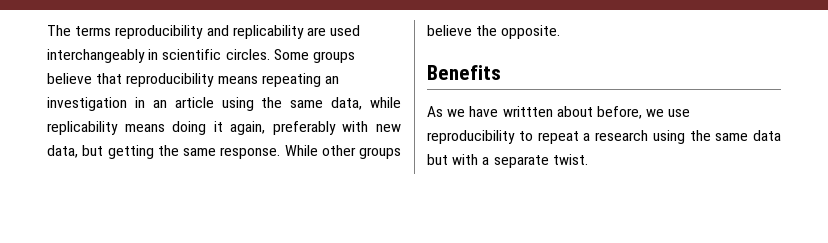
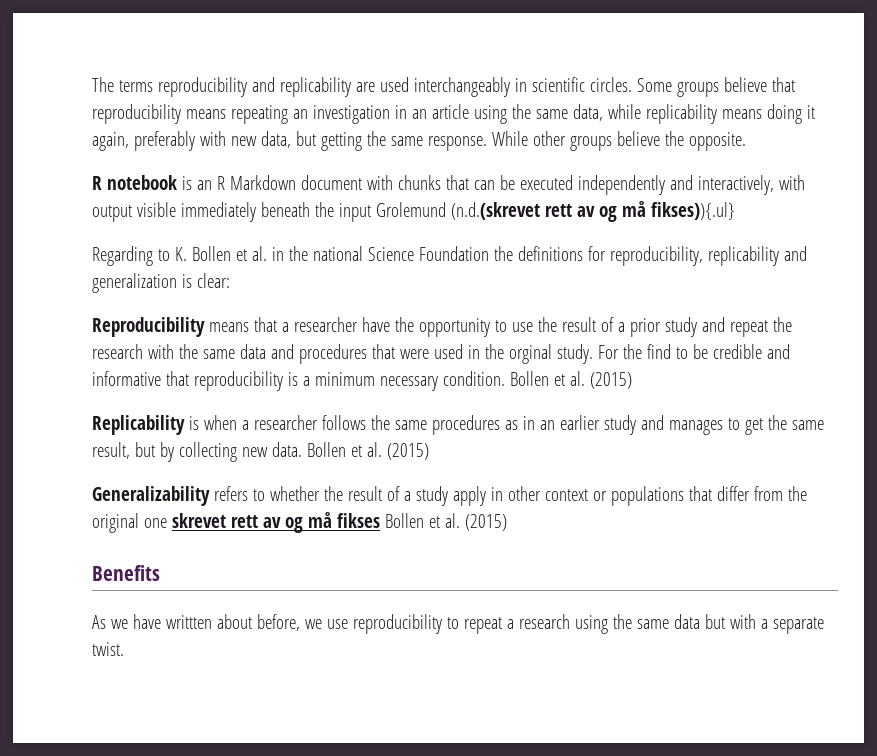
(561, 32) none -> [92,175,805,195] [92,201,735,222] [92,246,807,266] [92,273,230,293] [92,317,792,337] [92,344,790,364] [92,371,632,391] [92,415,824,435] [92,442,429,462] [92,486,807,506] [92,512,507,533] // R notebook is an R Markdown document with chunks that can be executed independently and interactively, with output visible immediately beneath the input Grolemund (n.d.(skrevet rett av og må fikses)){.ul} // Regarding to K. Bollen et al. in the national Science Foundation the definitions for reproducibility, replicability and generalization is clear: // Reproducibility means that a researcher have the opportunity to use the result of a prior study and repeat the research with the same data and procedures that were used in the orginal study. For the find to be credible and informative that reproducibility is a minimum necessary condition. Bollen et al. (2015) // Replicability is when a researcher follows the same procedures as in an earlier study and manages to get the same result, but by collecting new data. Bollen et al. (2015) // Generalizability refers to whether the result of a study apply in other context or populations that differ from the original one skrevet rett av og må fikses Bollen et al. (2015)

